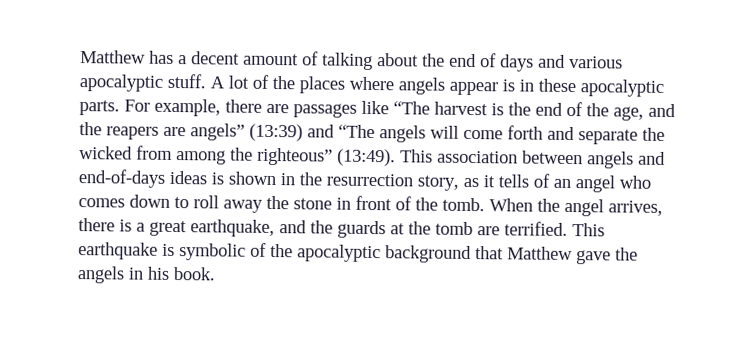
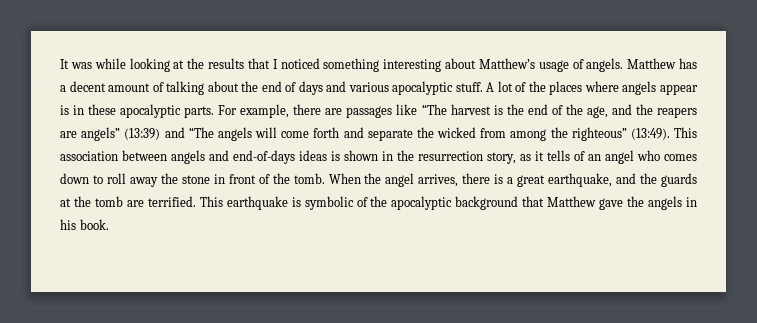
(80, 57) none -> [60,58,624,72] It was while looking at the results that I noticed something interesting about Matthew’s usage of angels.

